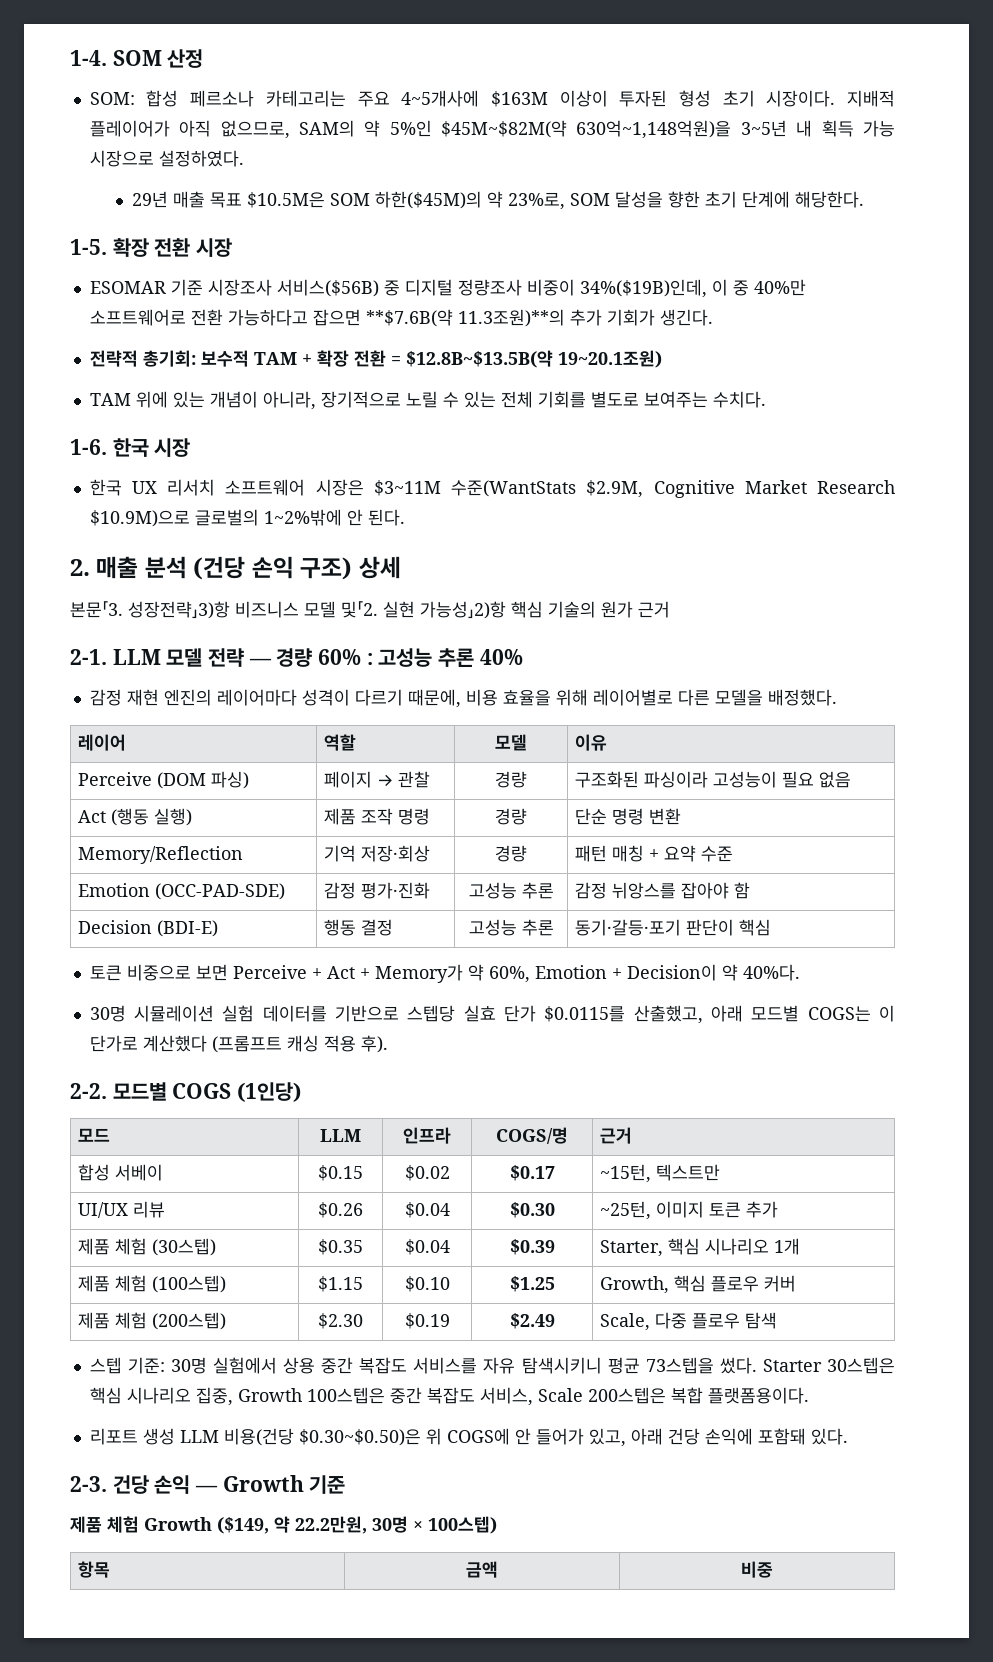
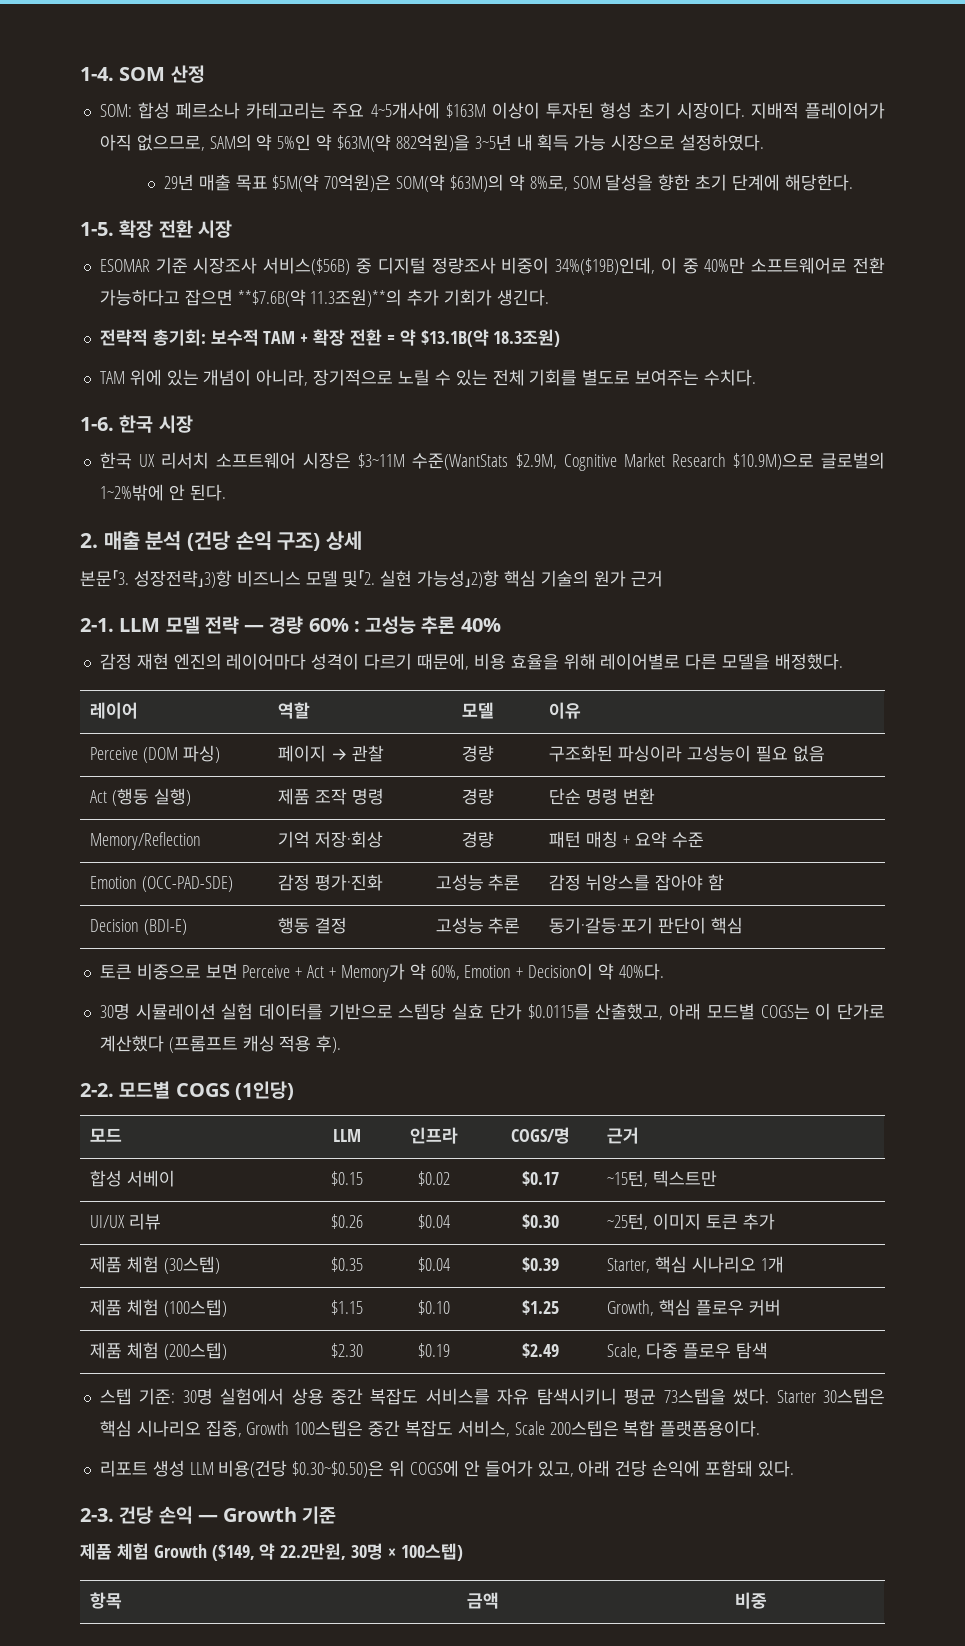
[441,120,732,139] $45M~$82M(약 630억~1,148억원)을 -> [316,134,470,152] 약 $63M(약 882억원)을
[247,191,566,210] $10.5M은 SOM 하한($45M)의 약 23%로, -> [272,174,568,192] $5M(약 70억원)은 SOM(약 $63M)의 약 8%로,
[405,350,662,368] $12.8B~$13.5B(약 19~20.1조원) -> [399,329,561,347] 약 $13.1B(약 18.3조원)

